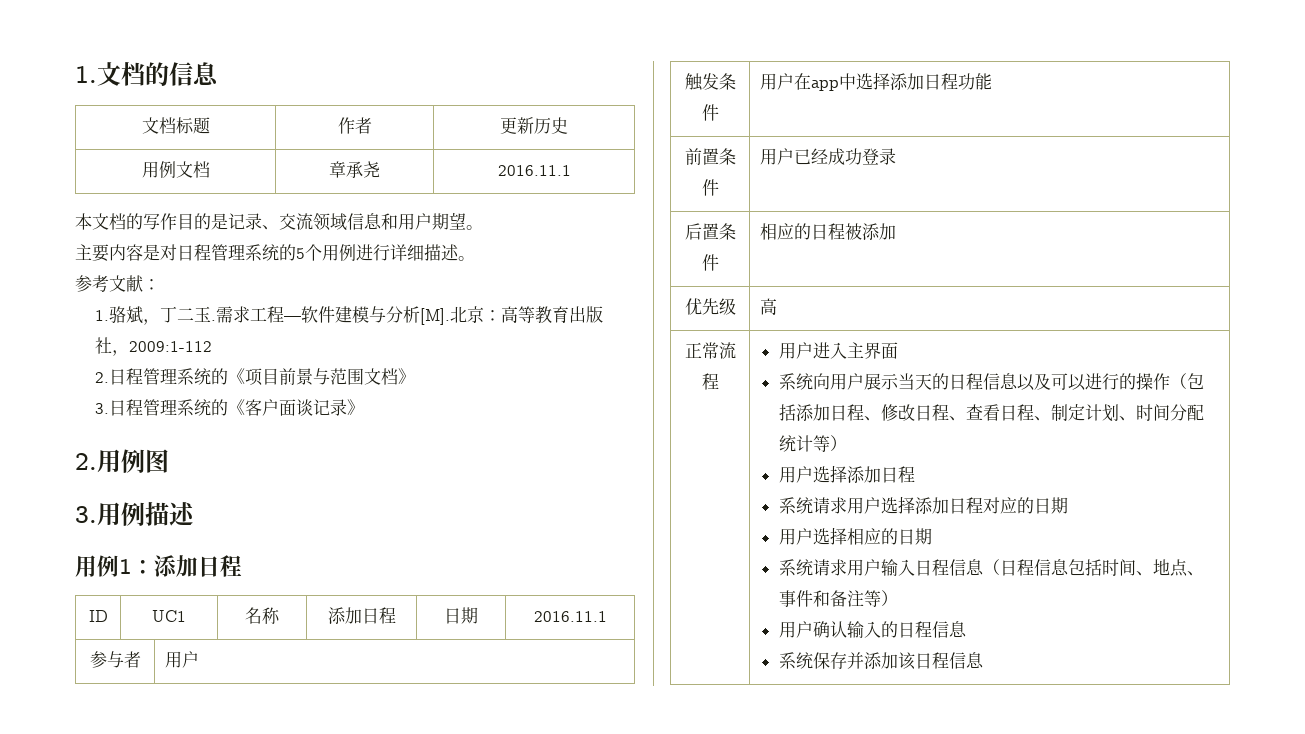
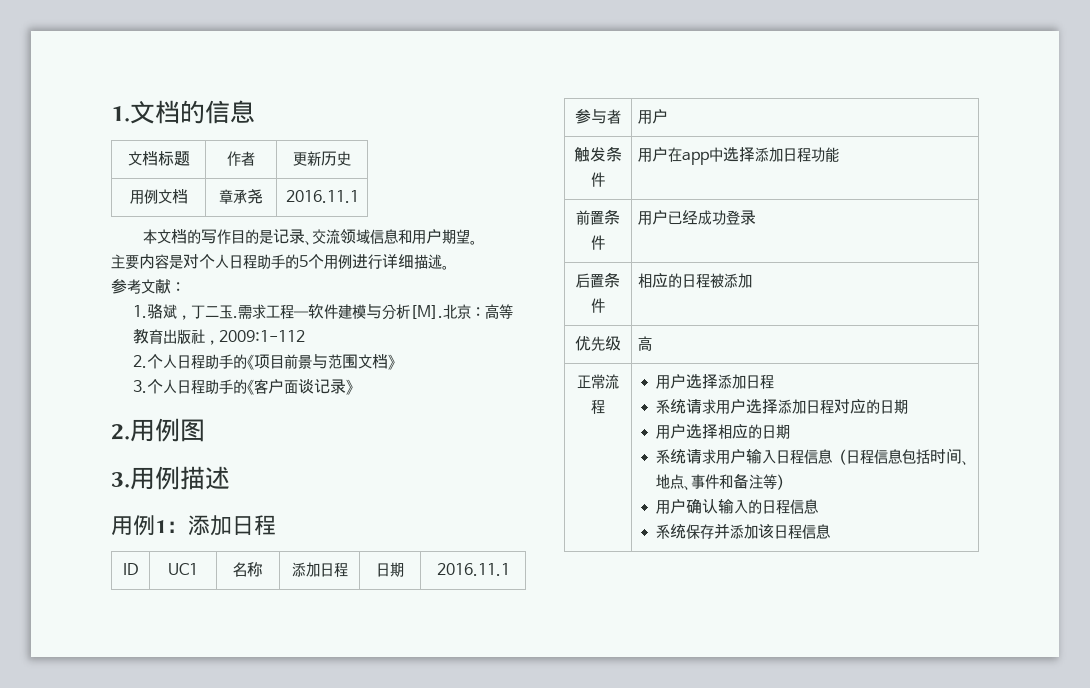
[177,244,279,261] 日程管理系统 -> [199,254,285,270] 个人日程助手
[109,368,212,385] 日程管理系统 -> [147,354,234,370] 个人日程助手
[109,399,212,416] 日程管理系统 -> [147,379,234,395] 个人日程助手
[812,342,898,359] [778,373,1204,391] [778,404,1204,422] [778,435,847,452] [778,466,813,483] 进入主界面 // 系统向用户展示当天的日程信息以及可以进行的操作（包括添加日程、修改日程、查看日程、制定计划、时间分配统计等） // 用户 -> (686, 381) none

